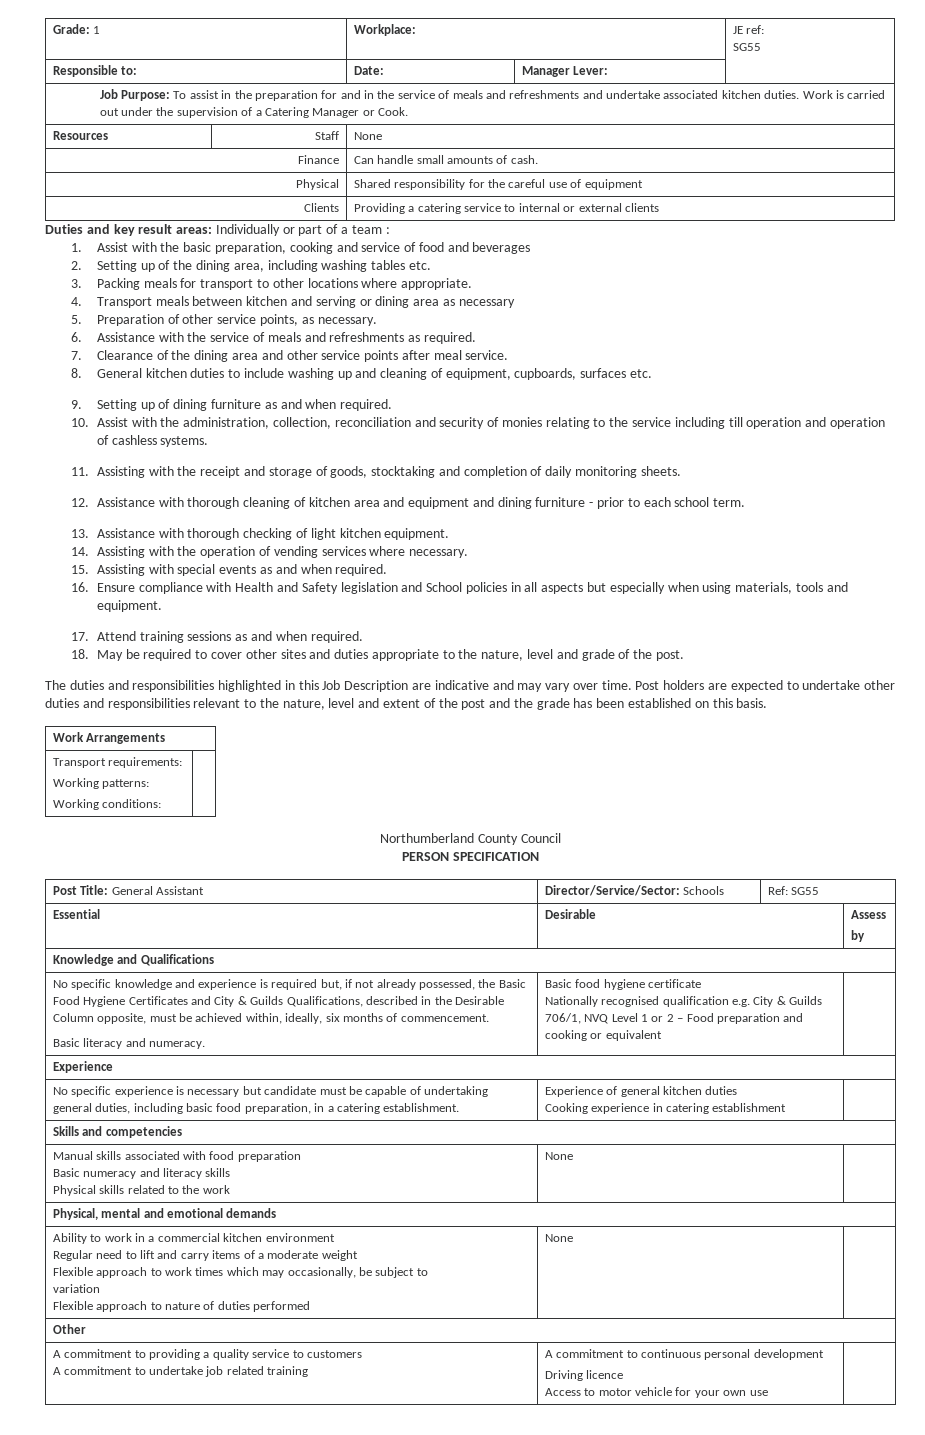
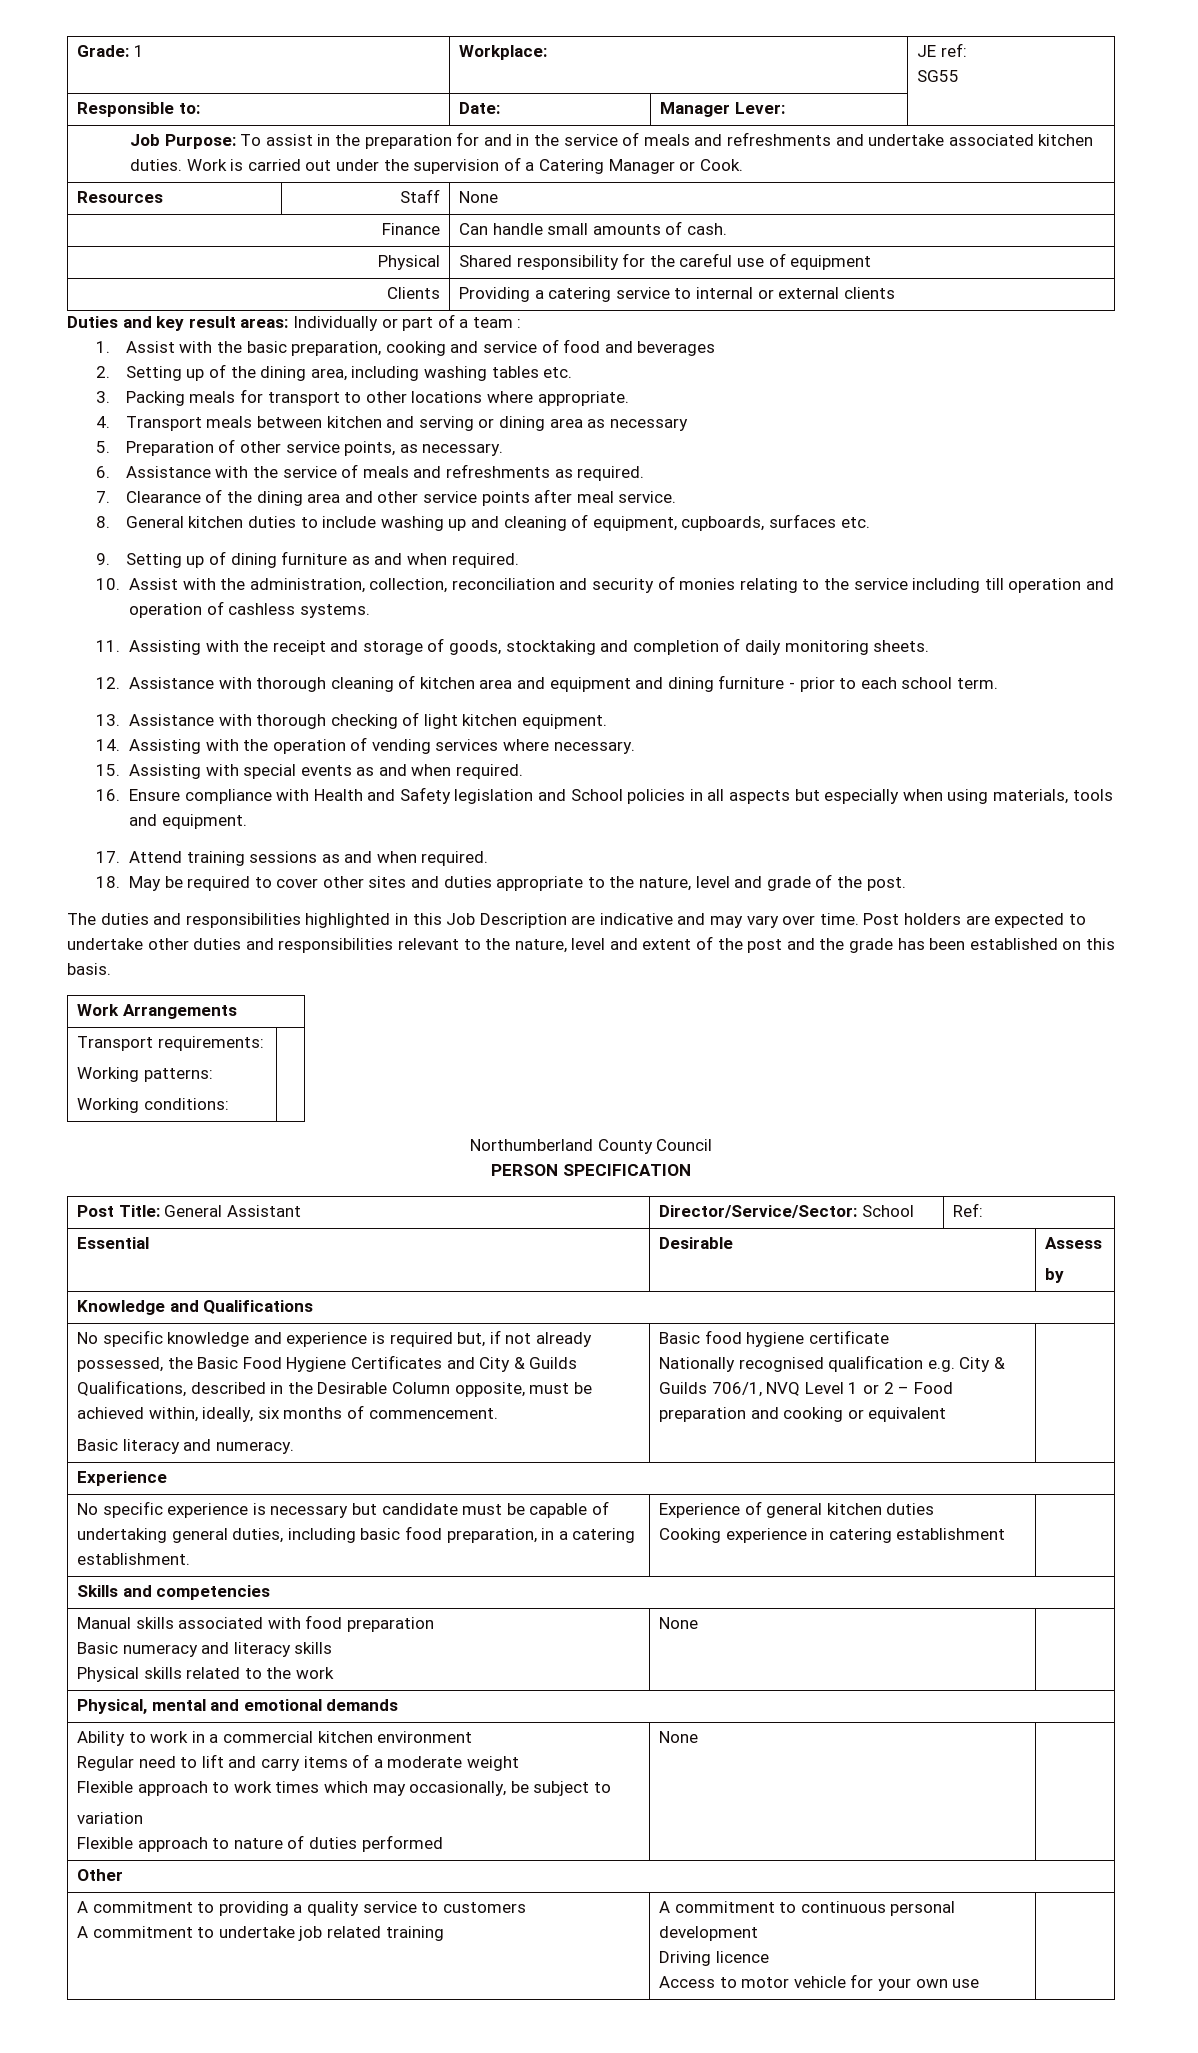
[683,886,725,895] Schools -> [861,1205,914,1217] School
[791,887,820,895] SG55 -> (984, 1210) none

